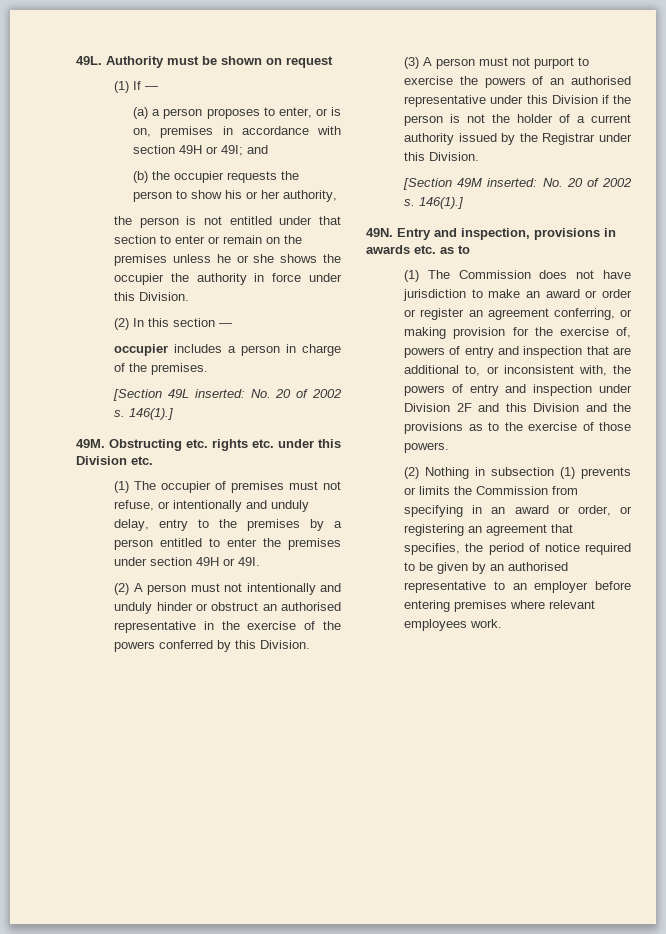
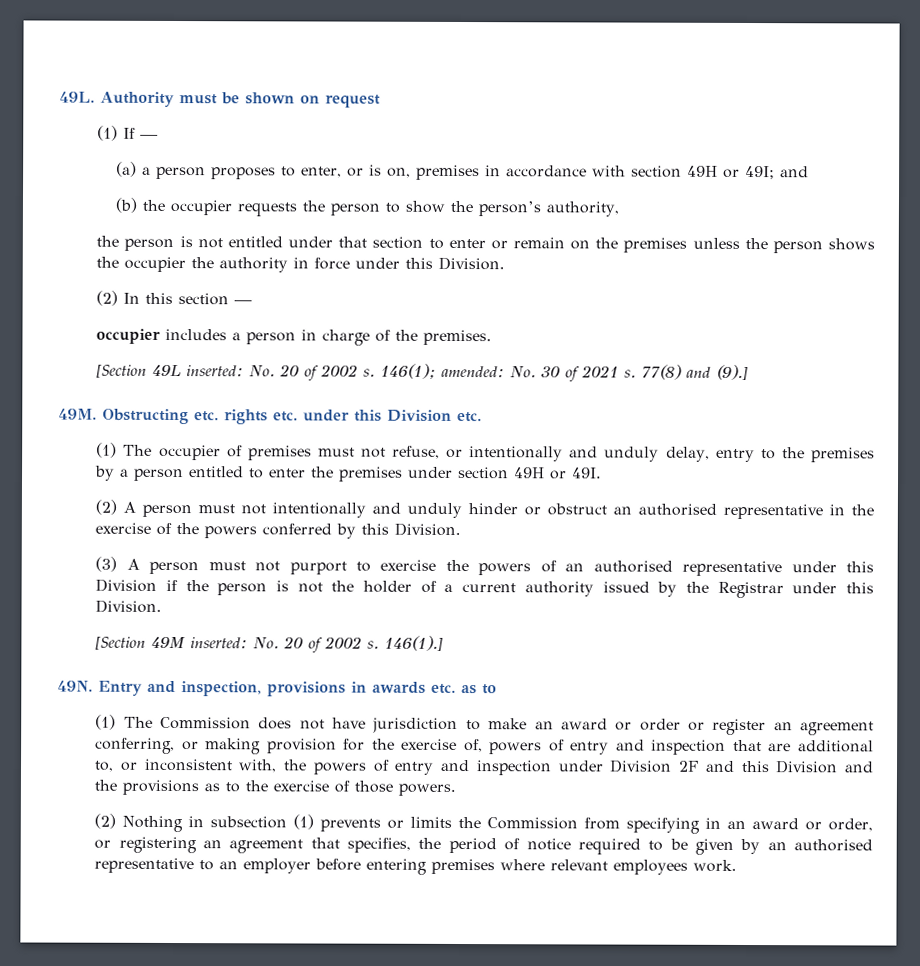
[225,190,281,199] his or her -> [450,200,542,217] the person’s
[216,254,275,263] he or she -> [744,237,823,254] the person
[129,408,174,420] 146(1).] -> [380,363,749,382] 146(1); amended: No. 30 of 2021 s. 77(8) and (9).]

